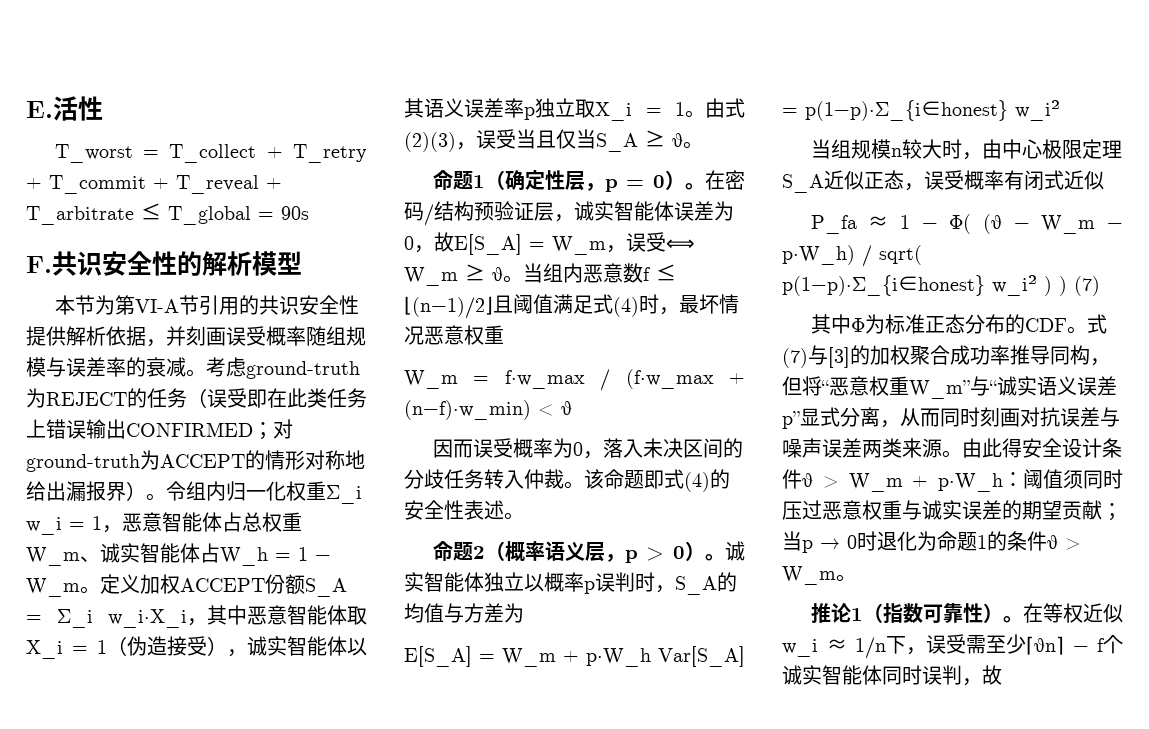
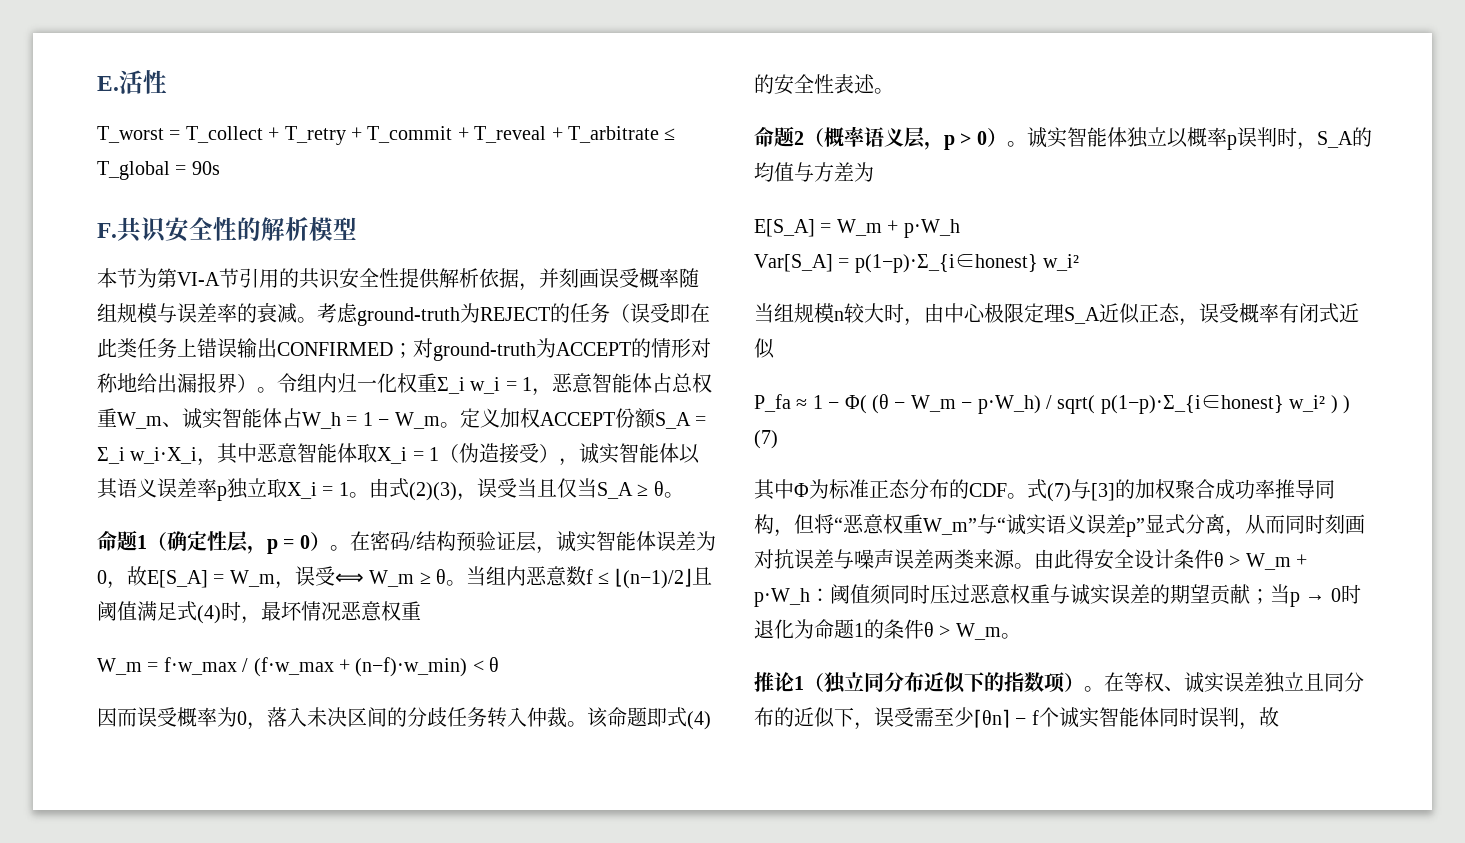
(651, 657) none -> (960, 228) //
[882,603,1123,624] [782,637,886,659] 指数可靠性）。在等权近似w_i ≈ 1/n -> [824,672,1364,694] [754,707,835,728] 独立同分布近似下的指数项）。在等权、诚实误差独立且同分布的近似

